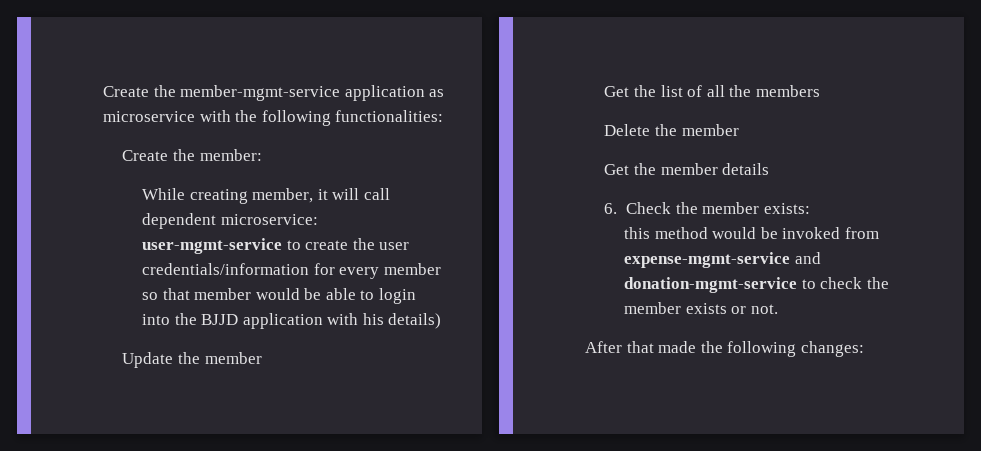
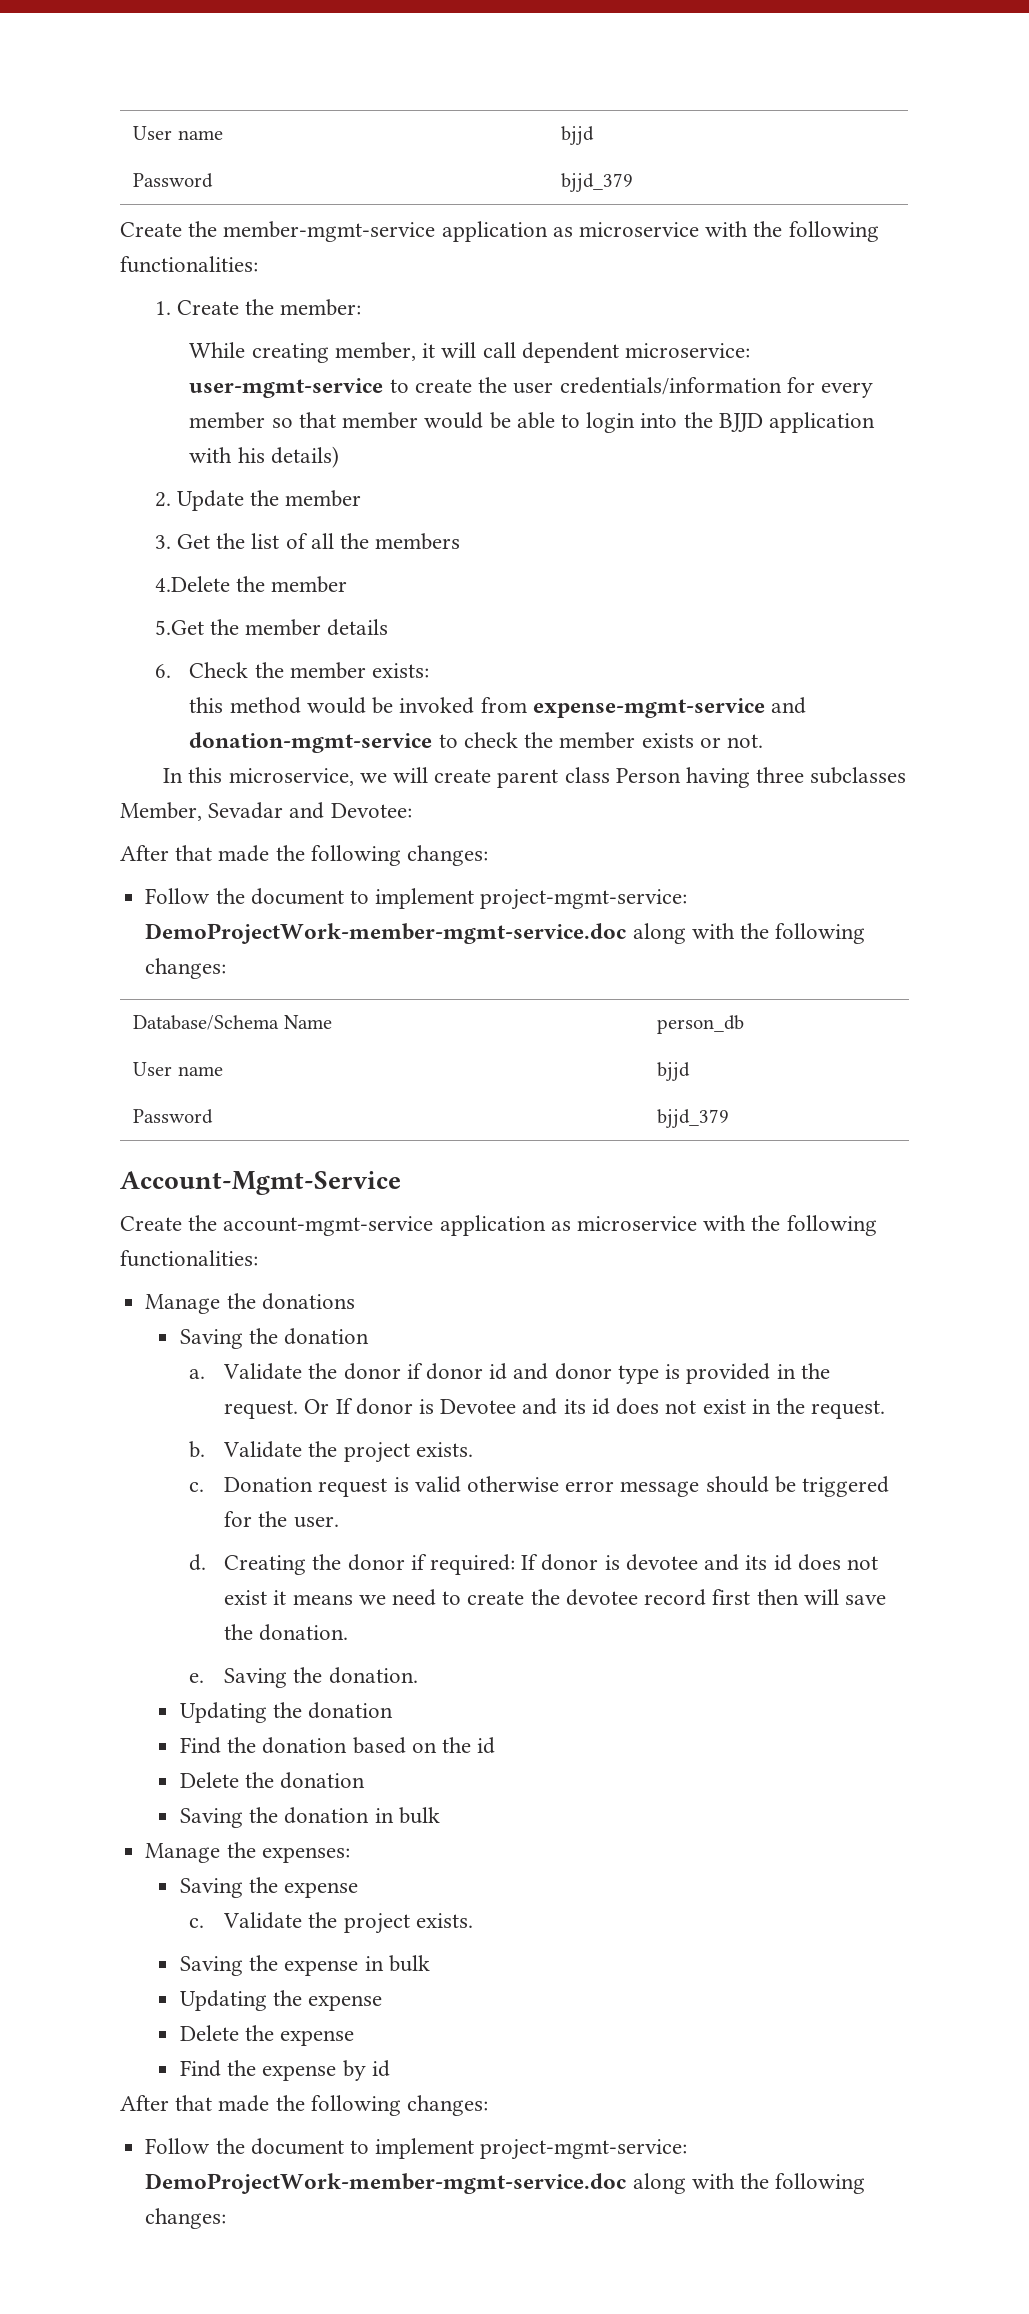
(103, 91) none -> [133,126,223,140] [561,126,595,145] [133,173,214,188] [561,173,634,192] User name | bjjd // Password | bjjd_379 //
(444, 116) none -> [154,301,171,315] 1.
(442, 321) none -> [154,492,171,507] 2.
(262, 358) none -> [154,535,171,549] 3.
[604,124,739,136] [604,164,630,175] Delete the member // Get -> [154,576,348,593] [154,620,204,635] 4.Delete the member // 5.Get
[585,341,864,357] // After that made the following changes: -> [163,767,907,788] [120,802,412,821] [120,845,489,866] [145,888,688,910] [145,923,866,944] [145,958,227,979] [133,1015,332,1030] [657,1015,745,1034] [133,1062,223,1076] [657,1062,691,1081] [133,1109,214,1124] [657,1109,730,1128] [120,1171,401,1195] [120,1215,877,1236] [120,1250,258,1267] [145,1293,355,1314] [180,1328,370,1349] [189,1363,830,1384] [224,1398,886,1419] [189,1441,473,1463] [189,1476,890,1497] [224,1511,339,1528] [189,1554,878,1575] [224,1589,886,1606] [224,1624,349,1641] [189,1667,418,1688] [180,1702,394,1723] [180,1737,496,1754] [180,1772,366,1789] [180,1807,440,1828] [145,1842,350,1863] [180,1877,359,1898] [189,1912,473,1934] [180,1955,430,1976] [180,1990,383,2011] [180,2025,355,2046] [180,2060,390,2081] [120,2095,489,2116] [145,2138,688,2160] [145,2173,866,2194] [145,2208,227,2229] // In this microservice, we will create parent class Person having three subclasses Member, Sevadar and Devotee: // After that made the following changes: // Follow the document to implement project-mgmt-service: DemoProjectWork-member-mgmt-service.doc along with the following changes: // Database/Schema Name | person_db // User name | bjjd // Password | bjjd_379 // Account-Mgmt-Service // Create the account-mgmt-service application as microservice with the following functionalities: // Manage the donations // Saving the donation // a. Validate the donor if donor id and donor type is provided in the request. Or If donor is Devotee and its id does not exist in the request. // b. Validate the project exists. // c. Donation request is valid otherwise error message should be triggered for the user. // d. Creating the donor if required: If donor is devotee and its id does not exist it means we need to create the devotee record first then will save the donation. // e. Saving the donation. // Updating the donation // Find the donation based on the id // Delete the donation // Saving the donation in bulk // Manage the expenses: // Saving the expense // c. Validate the project exists. // Saving the expense in bulk // Updating the expense // Delete the expense // Find the expense by id // After that made the following changes: // Follow the document to implement project-mgmt-service: DemoProjectWork-member-mgmt-service.doc along with the following changes:

